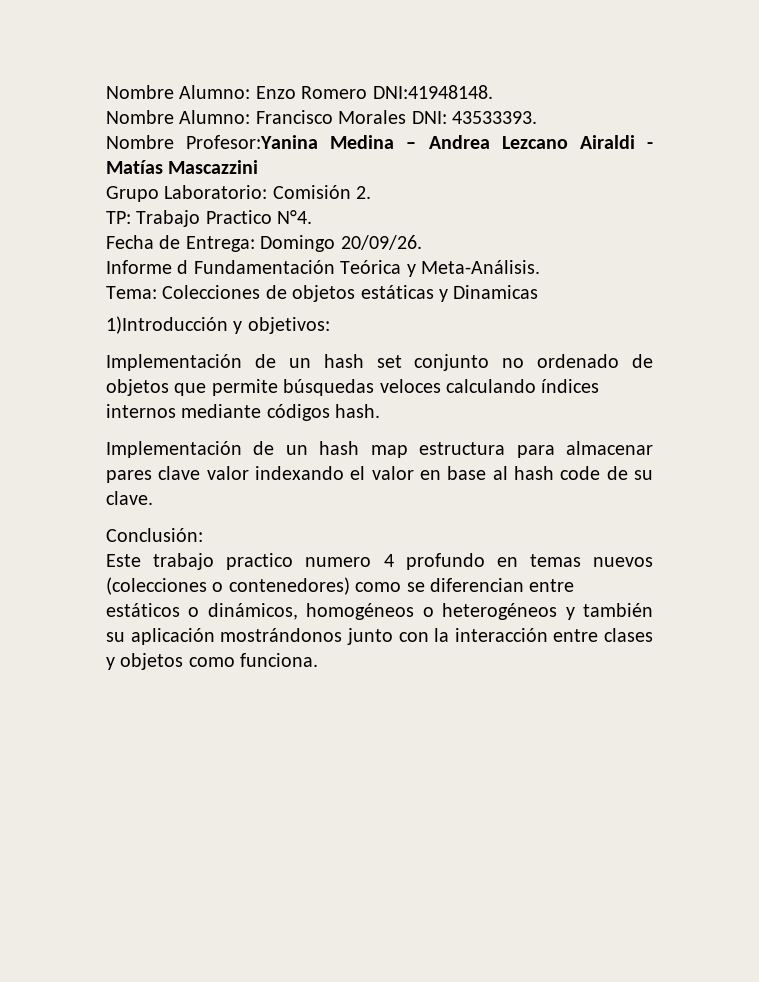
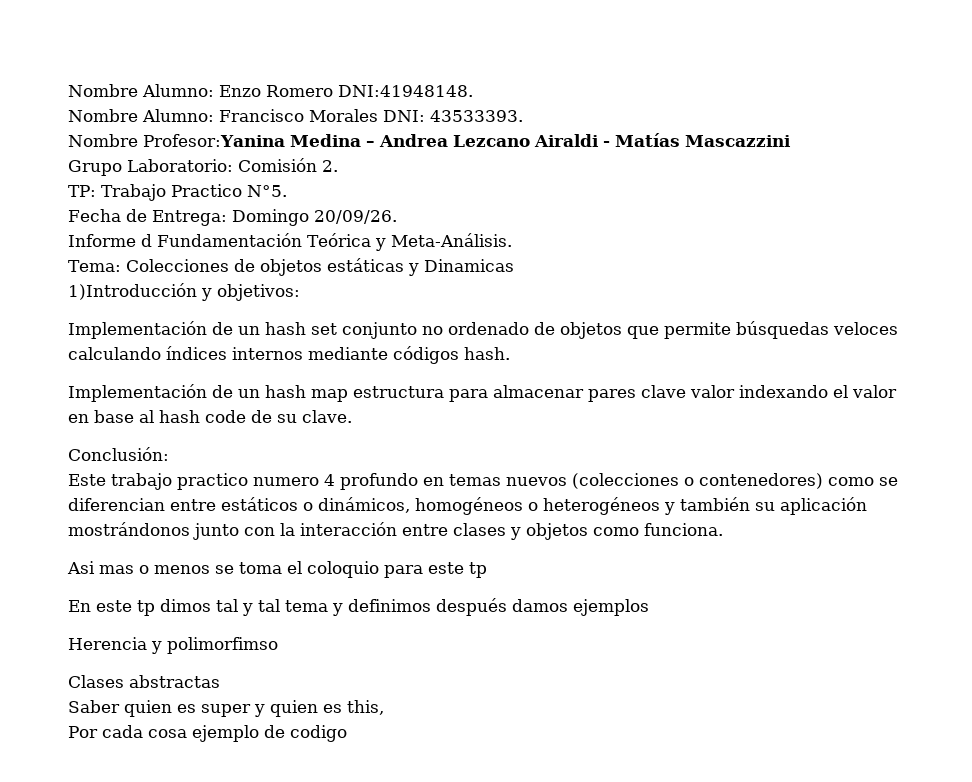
[277,210,313,224] N°4. -> [247,185,287,197] N°5.
(319, 660) none -> [67,561,487,578] [68,598,649,616] [68,637,278,654] [68,675,220,688] [68,700,384,717] [68,725,347,742] // Asi mas o menos se toma el coloquio para este tp // En este tp dimos tal y tal tema y definimos después damos ejemplos // Herencia y polimorfimso // Clases abstractas // Saber quien es super y quien es this, // Por cada cosa ejemplo de codigo

